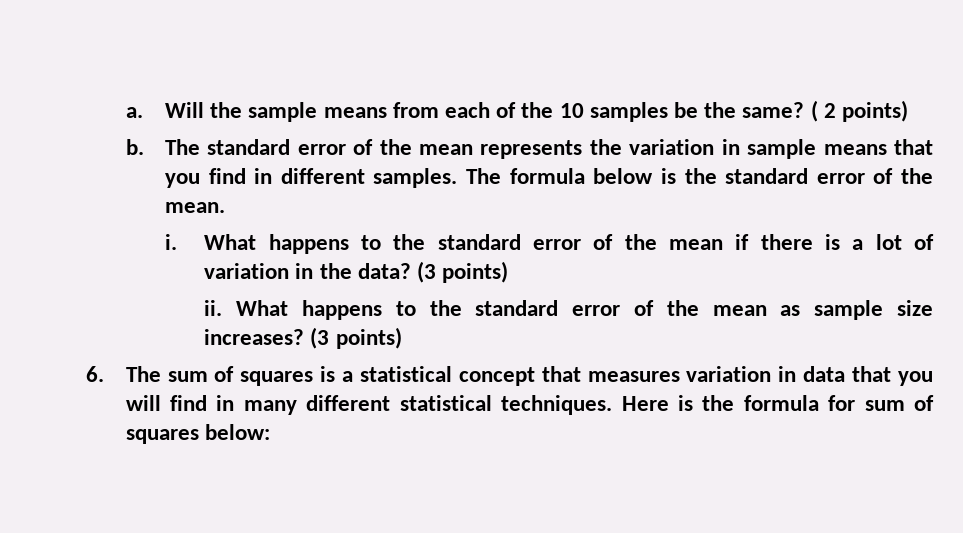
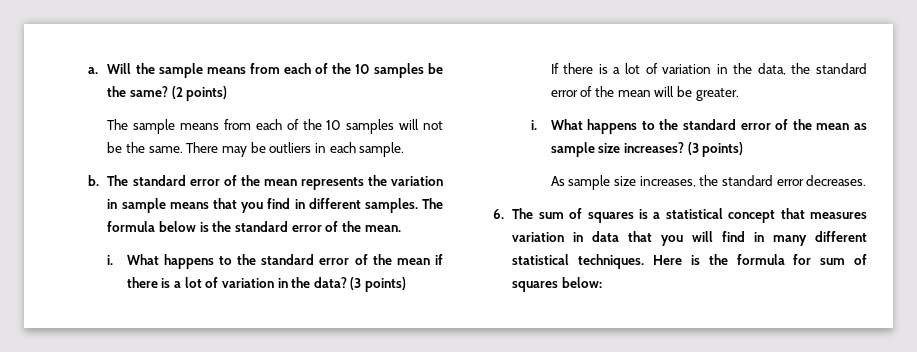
[810,100,909,122] ( 2 points) -> [171,86,228,101] [107,119,443,134] [107,142,405,157] (2 points) // The sample means from each of the 10 samples will not be the same. There may be outliers in each sample.
[204,300,223,316] ii. -> [550,63,867,75] [550,86,739,101] [531,120,538,130] If there is a lot of variation in the data, the standard error of the mean will be greater. // i.
(402, 338) none -> [550,175,867,190] // As sample size increases, the standard error decreases.

